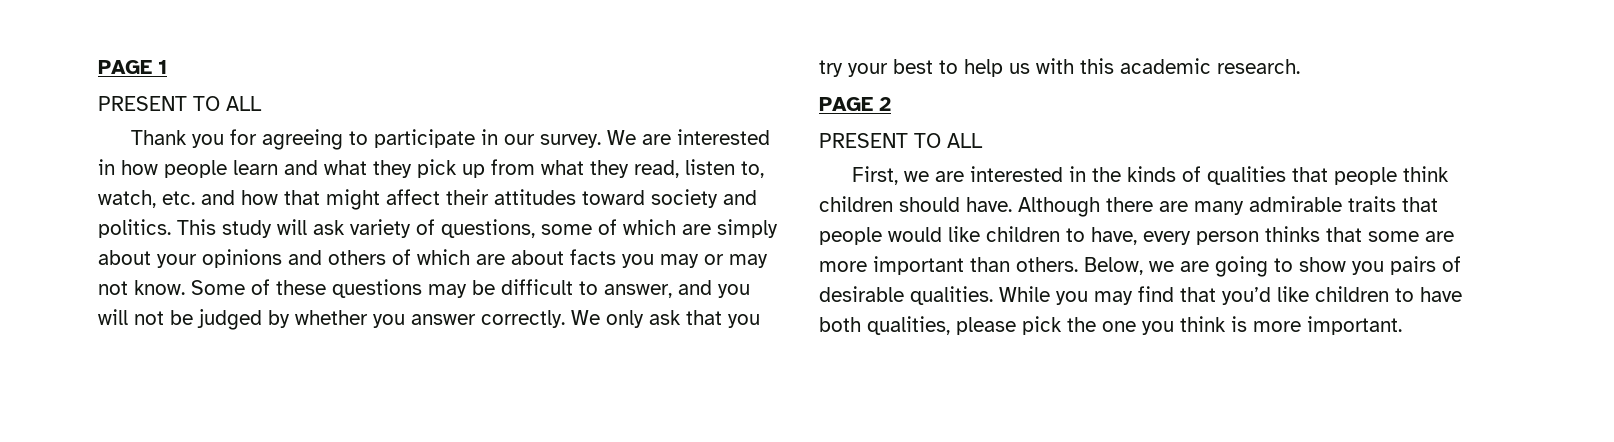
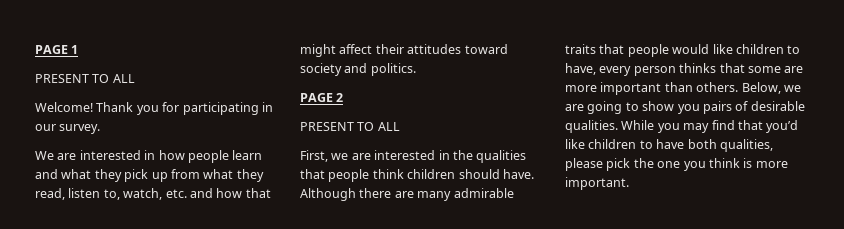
(262, 103) none -> [35,102,93,112] Welcome!
[261,129,475,150] agreeing to participate -> [182,102,259,115] participating
(601, 141) none -> (101, 129) //
[177,219,778,238] [98,249,768,268] [98,279,750,298] [98,309,760,330] [819,58,1300,77] This study will ask variety of questions, some of which are simply about your opinions and others of which are about facts you may or may not know. Some of these questions may be difficult to answer, and you will not be judged by whether you answer correctly. We only ask that you try your best to help us with this academic research. -> (416, 69) none
[1126,166,1201,182] kinds of -> (473, 155) none

